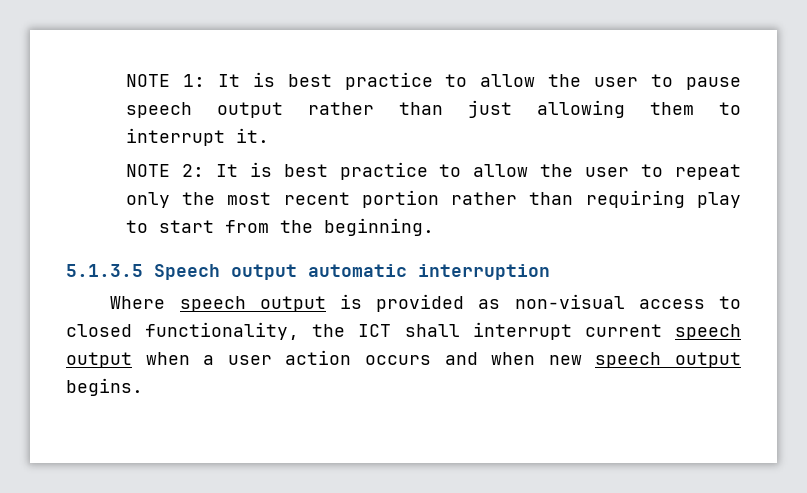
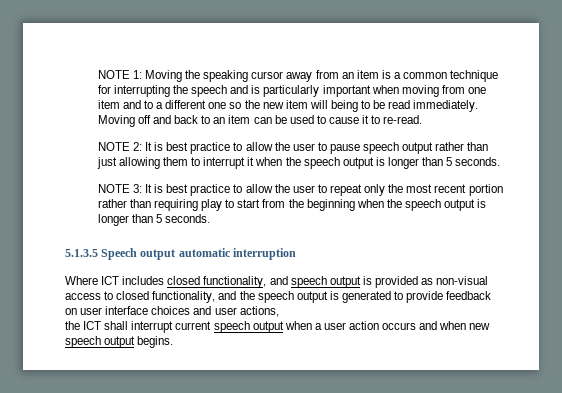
(205, 80) none -> [145,70,499,82] [97,85,486,97] [97,100,479,112] [97,115,423,127] [97,142,142,151] Moving the speaking cursor away from an item is a common technique for interrupting the speech and is particularly important when moving from one item and to a different one so the new item will being to be read immediately. Moving off and back to an item can be used to cause it to re-read. // NOTE 2:
[235,128,269,143] [125,164,204,177] it. // NOTE 2: -> [247,157,501,169] [97,184,142,193] it when the speech output is longer than 5 seconds. // NOTE 3:
[323,218,434,236] beginning. -> [306,199,487,211] [97,214,211,226] beginning when the speech output is longer than 5 seconds.
(166, 302) none -> [101,276,288,288] ICT includes closed functionality, and
(300, 331) none -> [218,291,492,303] [65,306,279,317] and the speech output is generated to provide feedback on user interface choices and user actions, //

